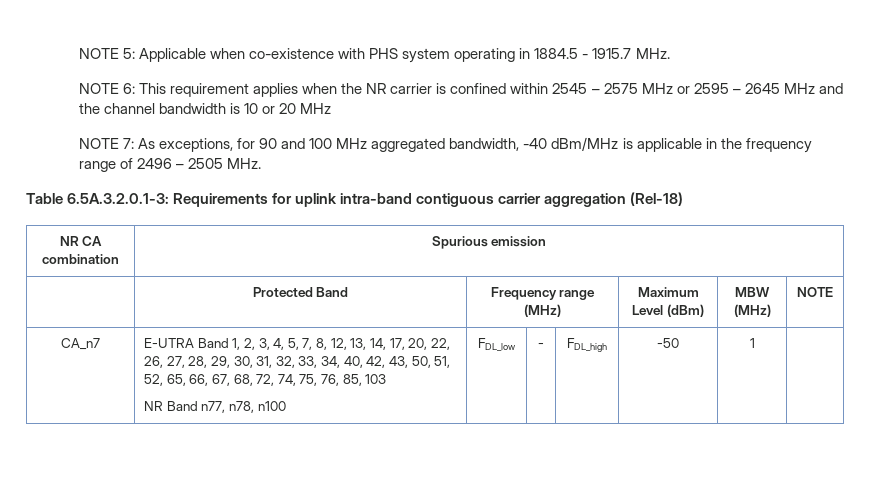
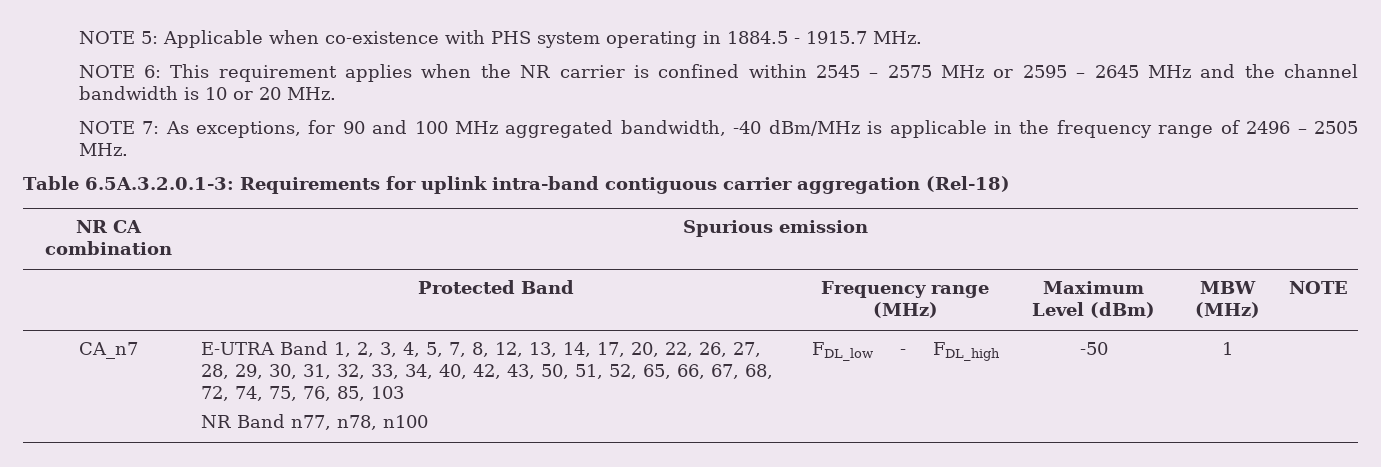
[300,103,332,114] MHz -> [286,87,336,100] MHz.

